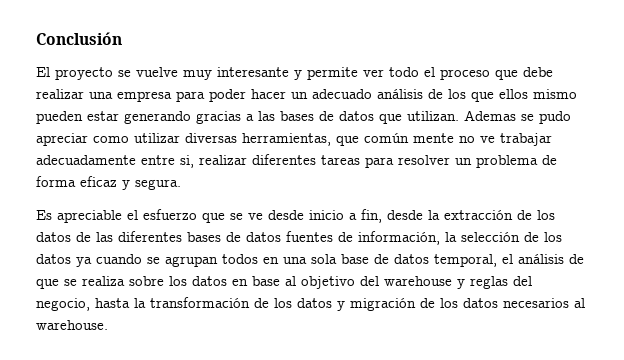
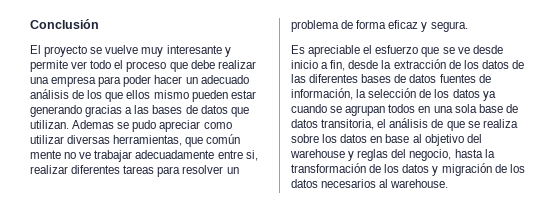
[434,254,497,267] temporal, -> [321,119,375,130] transitoria,

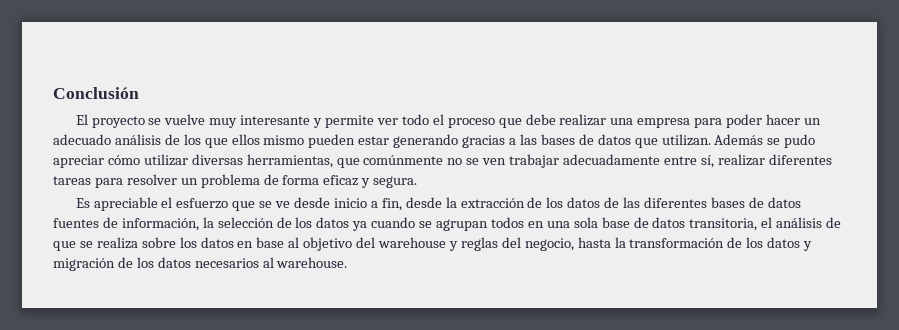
[72,120,115,129] Ademas -> [714,134,764,145] Además
[203,122,232,129] como -> [107,155,140,165] cómo
[206,134,241,144] [30,150,92,159] común mente no ve -> [363,155,507,165] comúnmente no se ven
[245,150,258,161] si, -> [700,155,714,168] sí,

